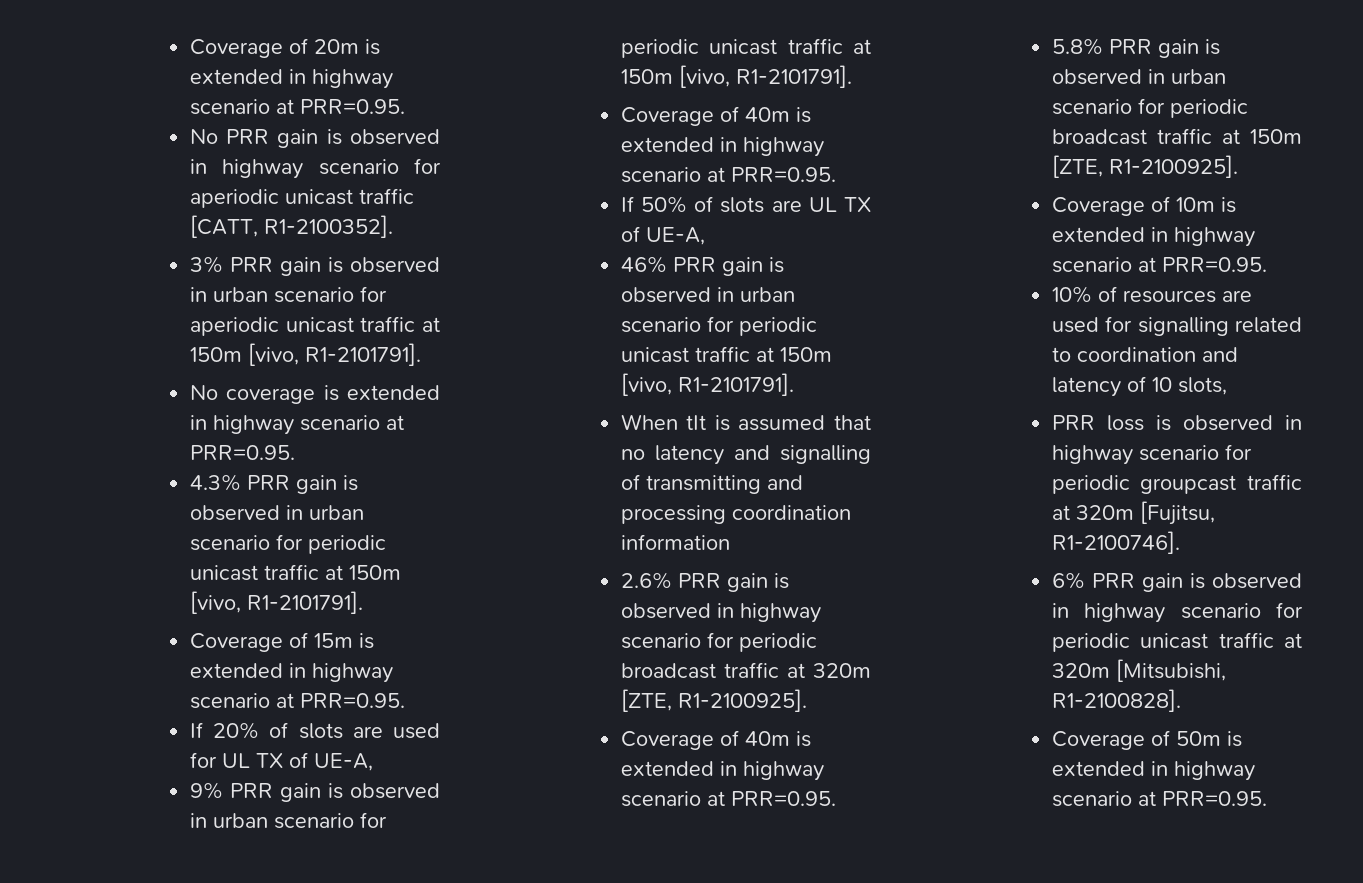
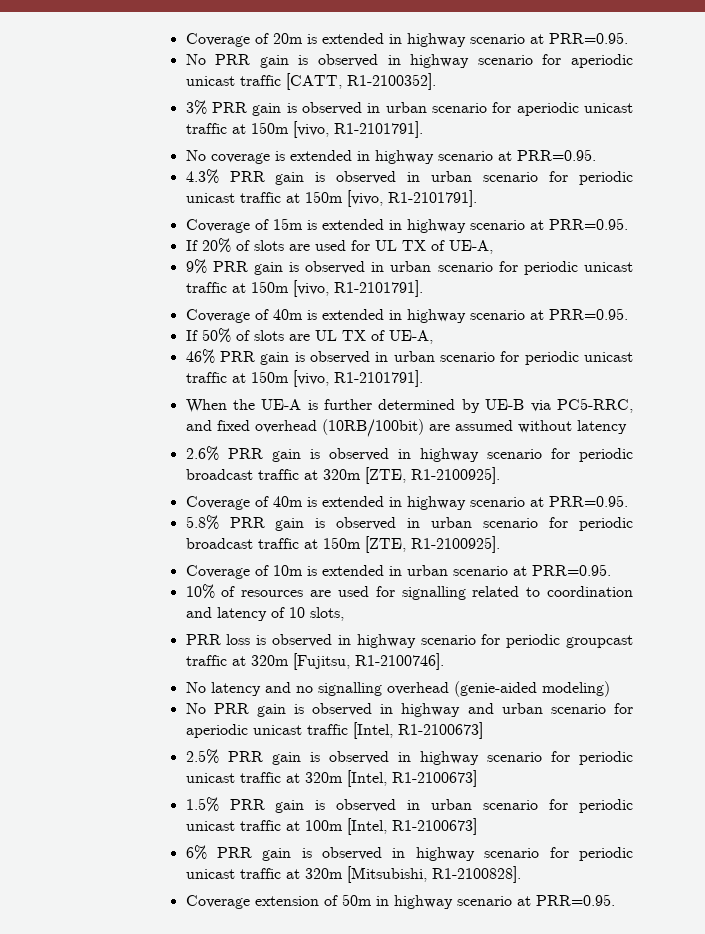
[686,415,871,431] [620,445,871,465] [620,474,803,494] [620,505,851,524] [620,534,730,550] tIt is assumed that no latency and signalling of transmitting and processing coordination information -> [232,398,633,413] [185,419,627,437] the UE-A is further determined by UE-B via PC5-RRC, and fixed overhead (10RB/100bit) are assumed without latency
[1173,227,1255,247] highway -> [406,565,448,576] urban
(1180, 542) none -> [185,681,610,697] [185,703,633,717] [185,722,483,739] [185,749,633,765] [185,770,477,787] [185,797,633,813] [185,818,477,835] // No latency and no signalling overhead (genie-aided modeling) // No PRR gain is observed in highway and urban scenario for aperiodic unicast traffic [Intel, R1-2100673] // 2.5% PRR gain is observed in highway scenario for periodic unicast traffic at 320m [Intel, R1-2100673] // 1.5% PRR gain is observed in urban scenario for periodic unicast traffic at 100m [Intel, R1-2100673]
(1145, 740) none -> [254,896,319,906] extension
[1226,731,1242,747] [1051,761,1145,776] is extended -> (372, 900) none

